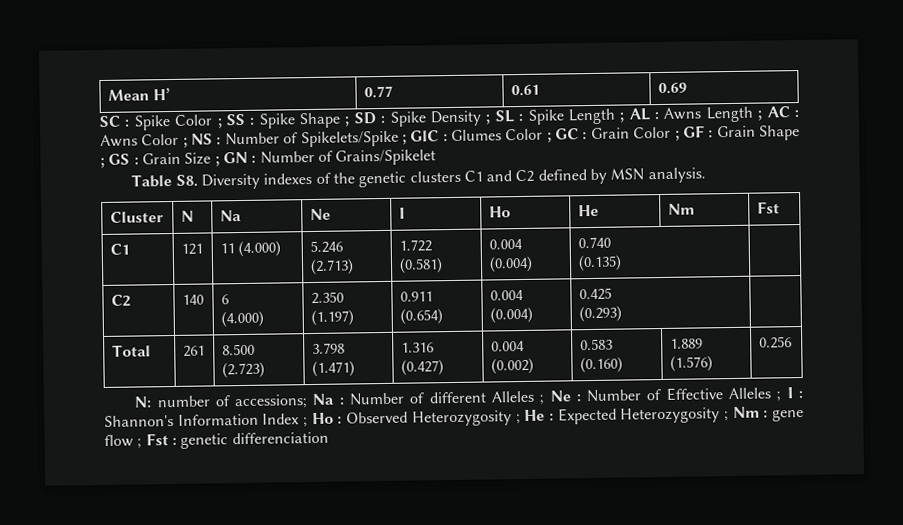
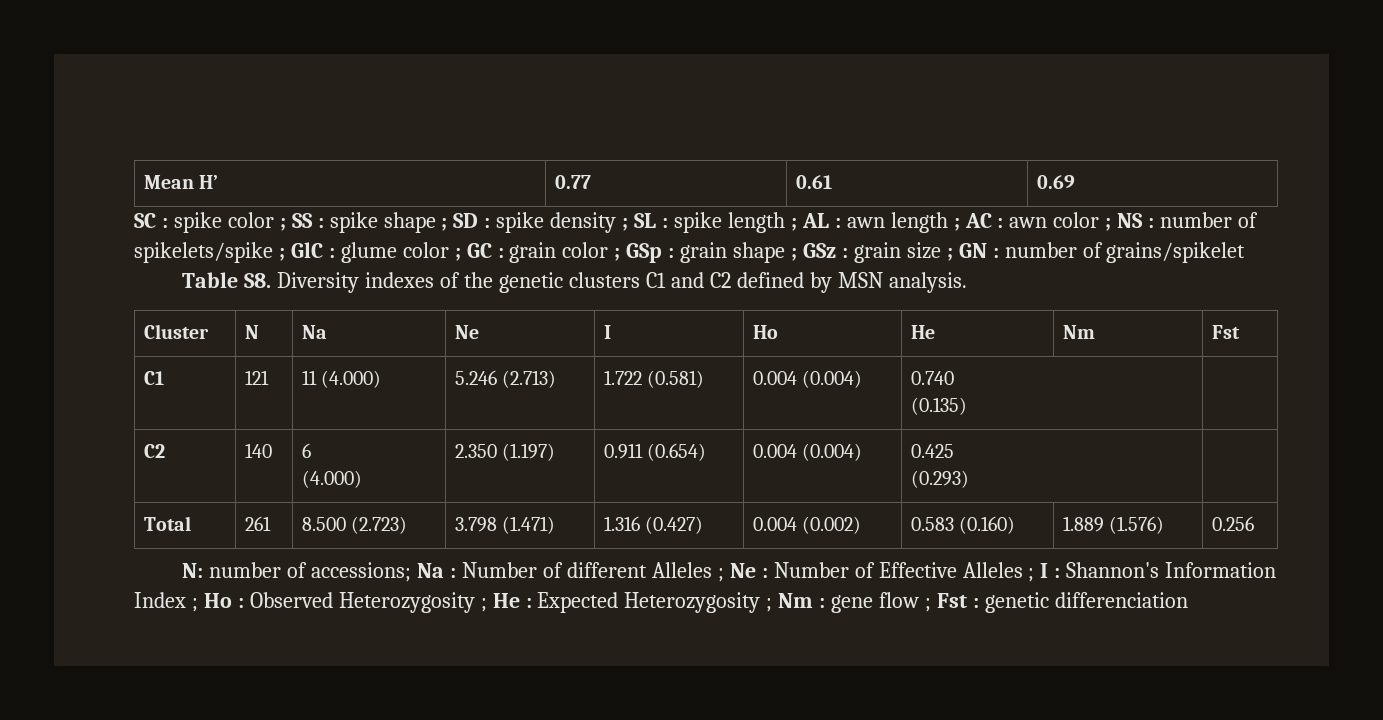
[133,114,214,131] Spike Color -> [173,212,274,233] spike color
[258,112,342,129] Spike Shape -> [329,212,436,233] spike shape
[389,110,482,127] Spike Density -> [496,212,617,233] spike density
[527,108,616,125] Spike Length -> [673,212,785,233] spike length
[663,106,754,123] Awns Length -> [846,212,948,233] awn length
[100,133,180,148] Awns Color -> [1009,212,1100,228] awn color
[224,130,399,148] Number of Spikelets/Spike -> [1160,212,1259,228] [134,242,273,263] number of spikelets/spike
[451,128,544,141] Glumes Color -> [340,242,449,263] glume color
[590,124,801,141] [100,149,437,169] Grain Color ; GF : Grain Shape ; GS : Grain Size ; GN : Number of Grains/Spikelet -> [509,242,1246,263] grain color ; GSp : grain shape ; GSz : grain size ; GN : number of grains/spikelet

